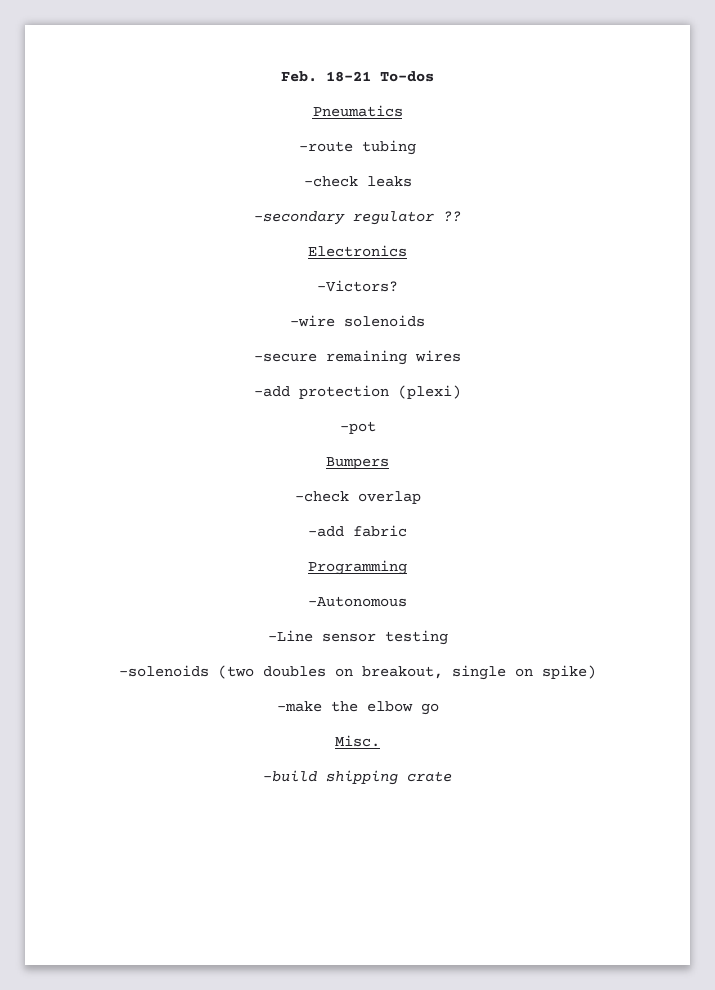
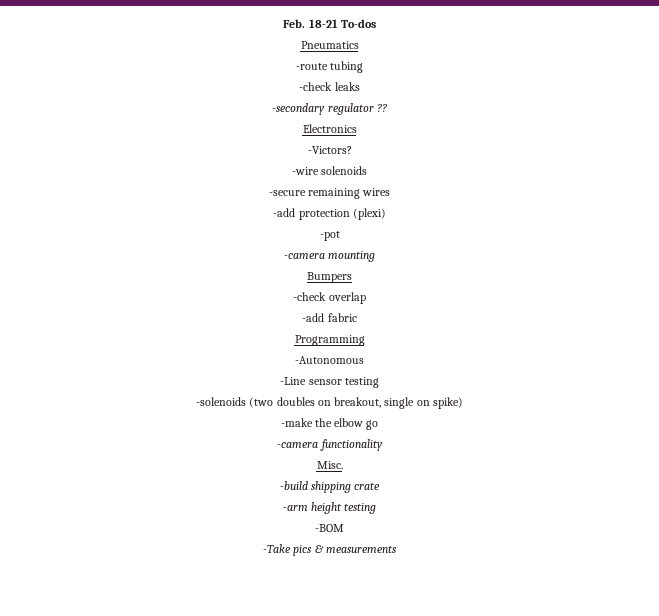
(376, 427) none -> [283,251,376,262] // -camera mounting
(439, 709) none -> [277,439,383,451] // -camera functionality
(452, 776) none -> [282,502,377,514] [315,524,344,532] [263,544,397,556] // -arm height testing // -BOM // -Take pics & measurements

